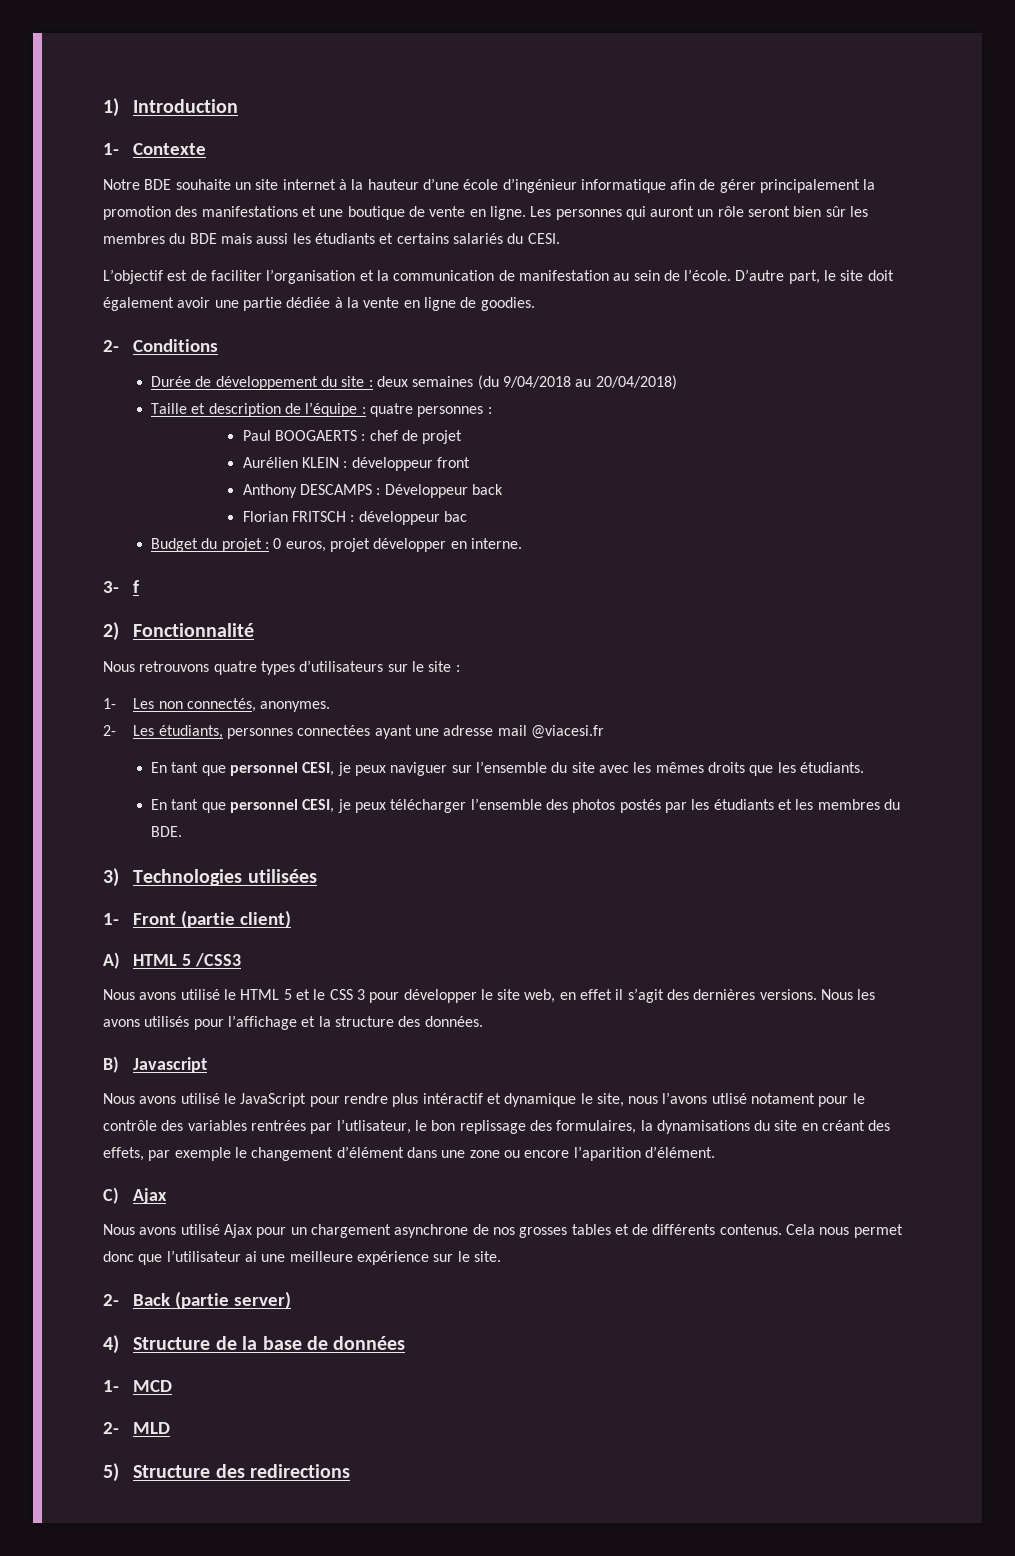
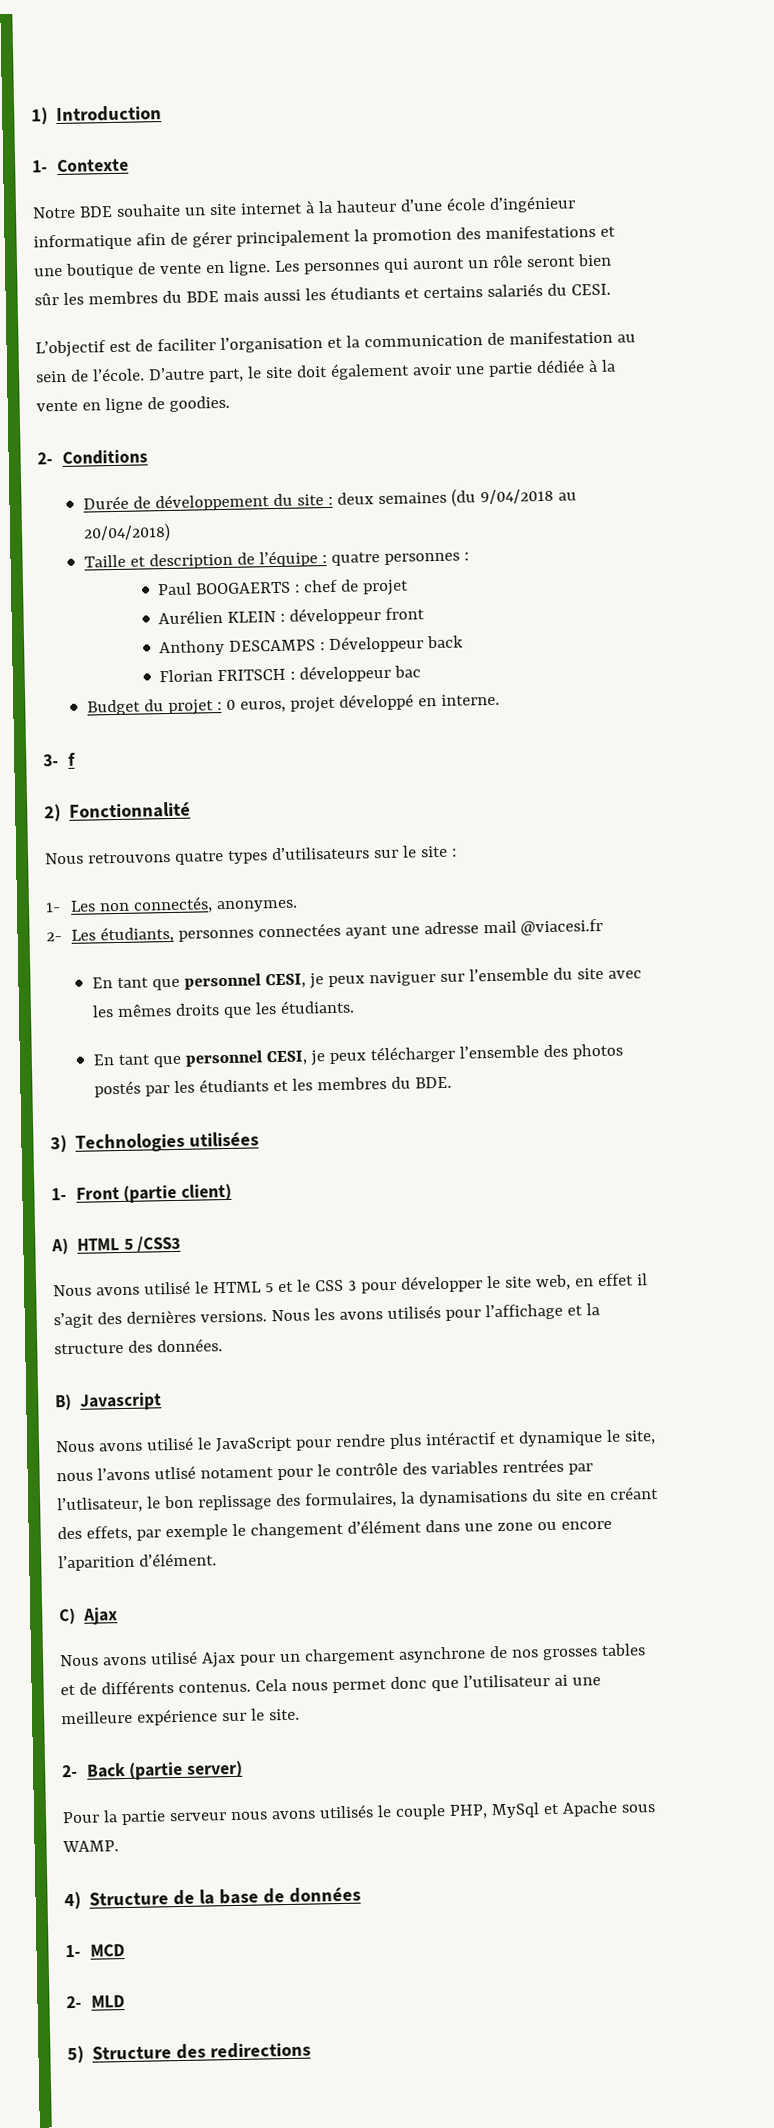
[373,538,447,552] développer -> [338,693,414,711] développé
(292, 1300) none -> [62,1800,656,1826] [62,1840,119,1853] // Pour la partie serveur nous avons utilisés le couple PHP, MySql et Apache sous WAMP.

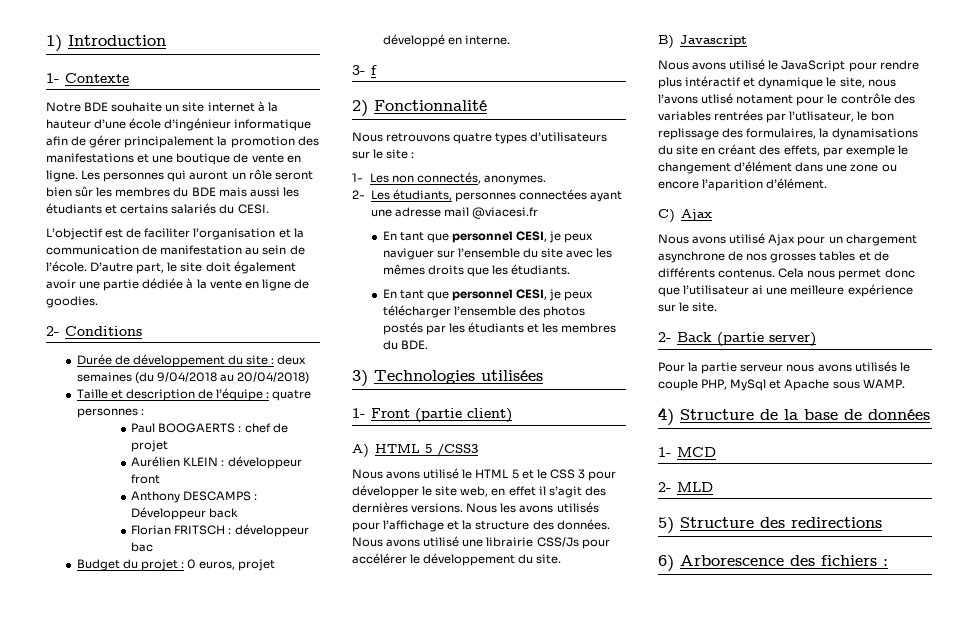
(223, 1345) none -> [352,536,610,549] [352,553,562,566] Nous avons utilisé une librairie CSS/Js pour accélérer le développement du site.
(312, 2050) none -> [658,555,888,572] // 6) Arborescence des fichiers :

